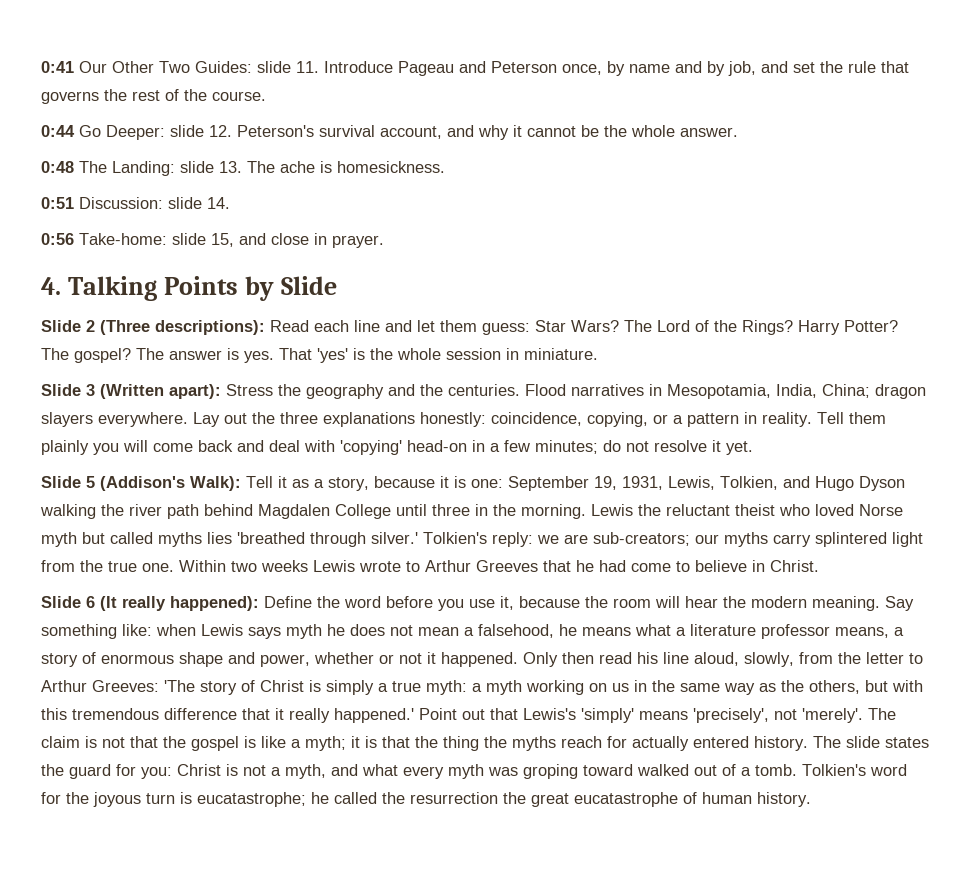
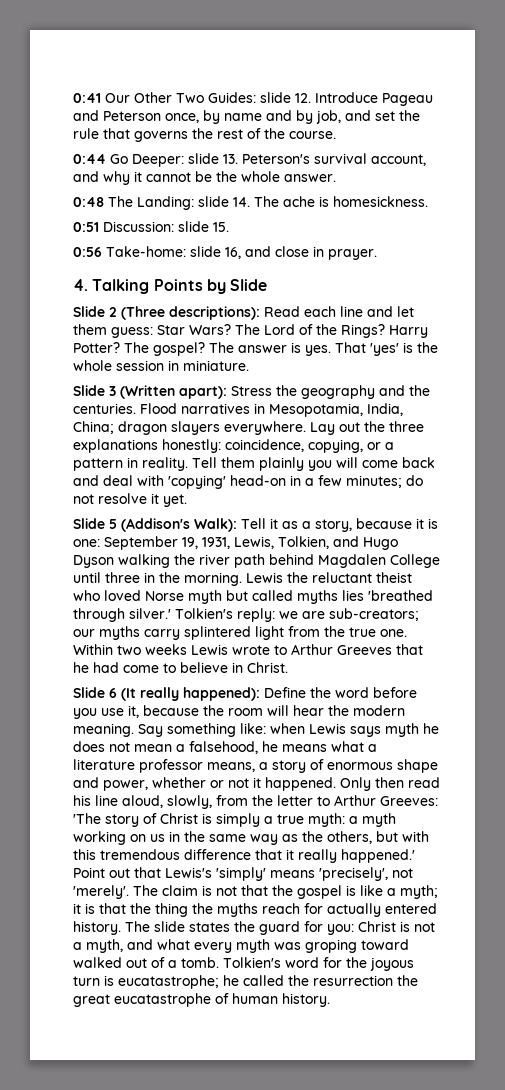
[296,61,319,73] 11. -> [295,93,311,103] 12.
[209,125,232,137] 12. -> [223,154,238,164] 13.
[219,161,242,173] 13. -> [233,197,250,207] 14.
[207,197,230,209] 14. -> [213,222,229,232] 15.
[211,233,234,247] 15, -> [225,247,241,259] 16,

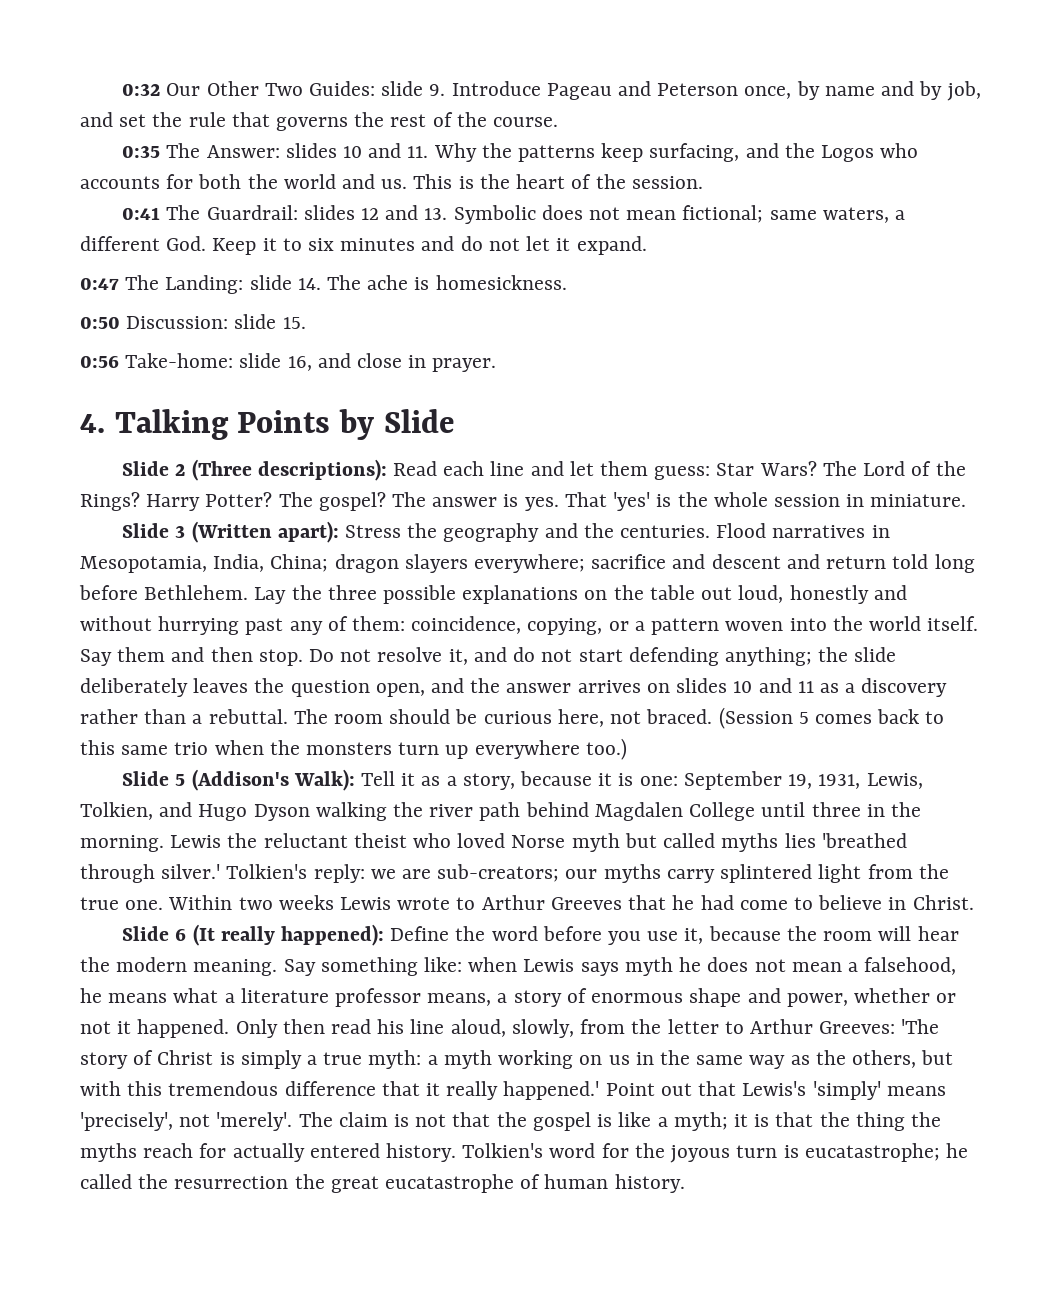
[73,93,101,103] 0:41 -> [122,83,161,96] 0:32
[295,93,311,103] 12. -> [429,84,446,96] 9.
[73,153,426,167] [73,171,336,185] [73,197,104,207] 0:44 Go Deeper: slide 13. Peterson's survival account, and why it cannot be the whole answer. // 0:48 -> [122,143,919,162] [80,174,703,189] [122,205,906,224] [80,236,647,255] [80,277,119,290] 0:35 The Answer: slides 10 and 11. Why the patterns keep surfacing, and the Logos who accounts for both the world and us. This is the heart of the session. // 0:41 The Guardrail: slides 12 and 13. Symbolic does not mean fictional; same waters, a different God. Keep it to six minutes and do not let it expand. // 0:47
[73,222,99,232] 0:51 -> [80,316,120,329] 0:50
[224,421,424,435] [73,439,221,453] everywhere. Lay out the three explanations honestly: -> [474,554,975,573] [79,585,907,604] [80,616,406,635] everywhere; sacrifice and descent and return told long before Bethlehem. Lay the three possible explanations on the table out loud, honestly and without hurrying past any of them:
[127,457,435,471] [73,475,423,489] [73,493,187,507] in reality. Tell them plainly you will come back and deal with 'copying' head-on in a few minutes; do not resolve it yet. -> [725,616,979,631] [80,647,897,666] [80,678,948,697] [80,707,945,729] [80,738,627,760] woven into the world itself. Say them and then stop. Do not resolve it, and do not start defending anything; the slide deliberately leaves the question open, and the answer arrives on slides 10 and 11 as a discovery rather than a rebuttal. The room should be curious here, not braced. (Session 5 comes back to this same trio when the monsters turn up everywhere too.)
[125,921,435,935] [73,939,409,953] [73,957,219,968] The slide states the guard for you: Christ is not a myth, and what every myth was groping toward walked out of a tomb. -> (457, 1152) none

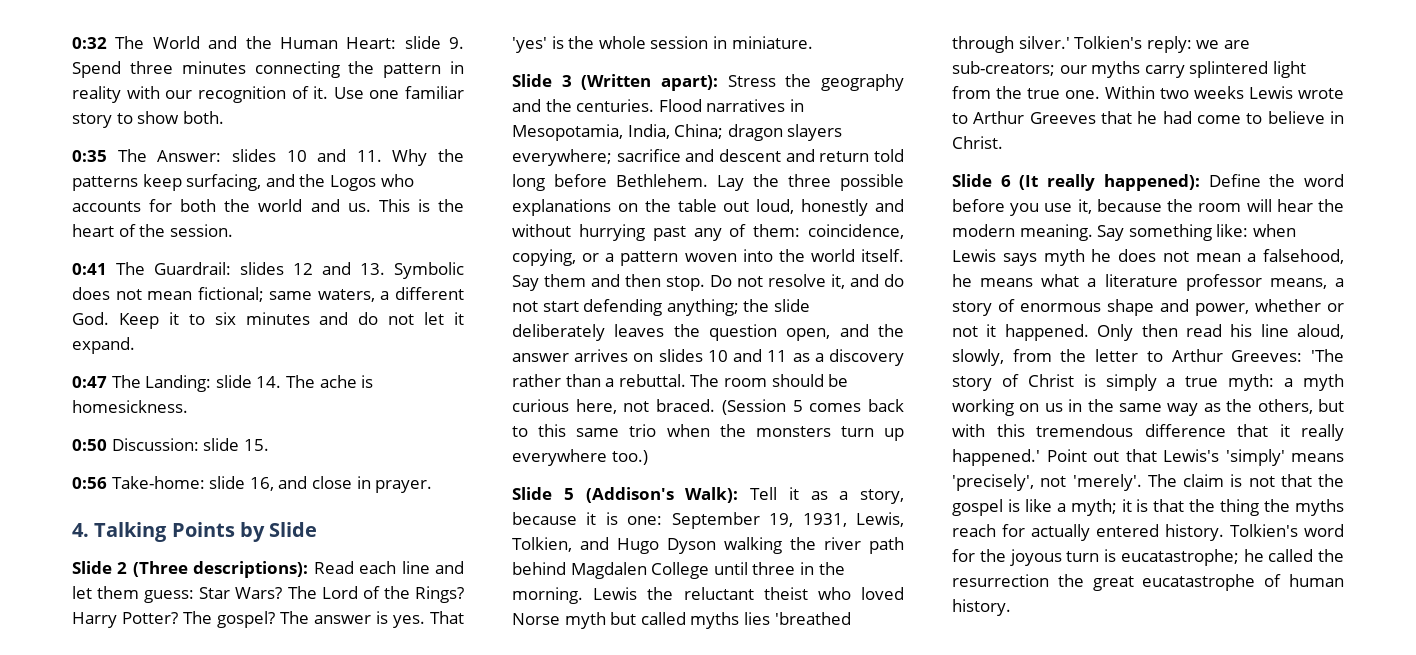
[166,81,981,101] [80,112,559,131] Our Other Two Guides: slide 9. Introduce Pageau and Peterson once, by name and by job, and set the rule that governs the rest of the course. -> [115,36,464,49] [72,61,464,78] [72,86,464,103] [72,111,224,128] The World and the Human Heart: slide 9. Spend three minutes connecting the pattern in reality with our recognition of it. Use one familiar story to show both.

